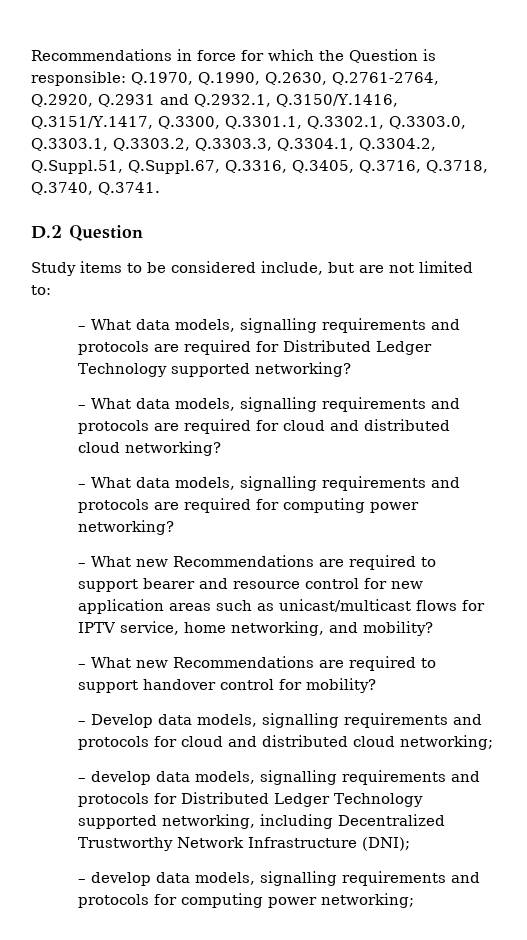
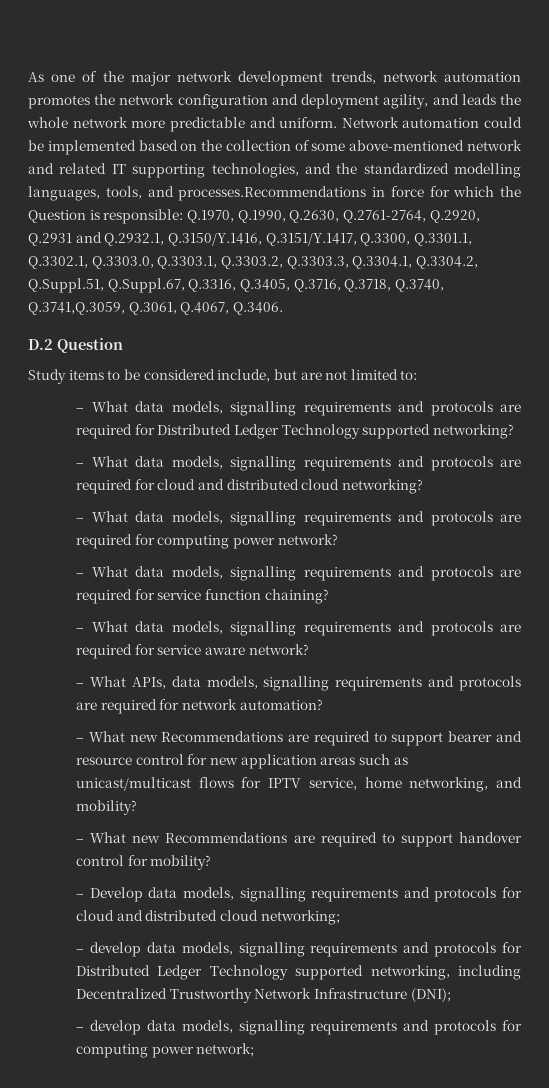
[31,49,172,61] Recommendations -> [28,71,521,86] [28,94,521,109] [27,117,522,132] [28,140,522,155] [28,163,521,178] [28,186,367,201] As one of the major network development trends, network automation promotes the network configuration and deployment agility, and leads the whole network more predictable and uniform. Network automation could be implemented based on the collection of some above-mentioned network and related IT supporting technologies, and the standardized modelling languages, tools, and processes.Recommendations
[98,182,160,195] Q.3741. -> [28,302,283,315] Q.3741,Q.3059, Q.3061, Q.4067, Q.3406.
[78,520,175,535] networking? -> [277,534,338,545] [76,566,522,581] [76,589,329,604] [76,621,522,636] [76,644,309,659] [76,676,521,691] [76,699,323,714] network? // – What data models, signalling requirements and protocols are required for service function chaining? // – What data models, signalling requirements and protocols are required for service aware network? // – What APIs, data models, signalling requirements and protocols are required for network automation?
[321,893,415,908] networking; -> [196,1043,255,1057] network;

